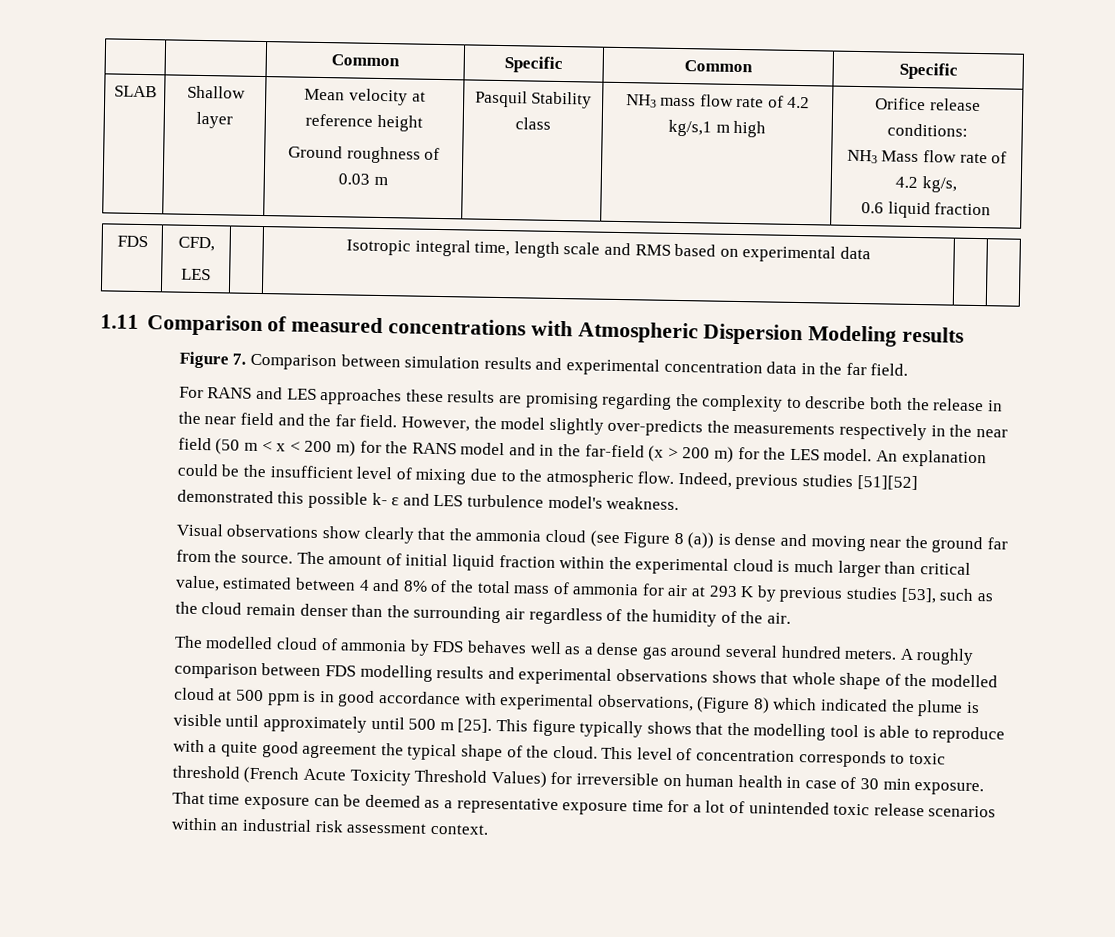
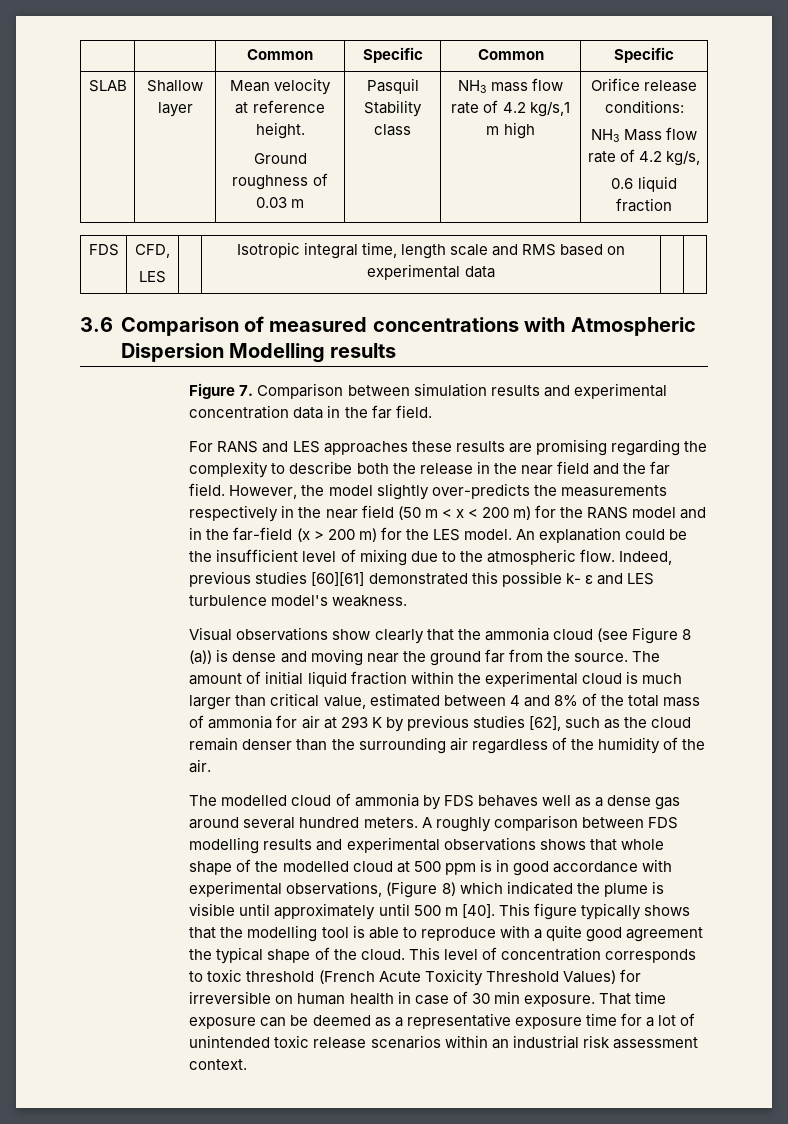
[376,114,423,132] height -> [255,122,305,139] height.
[100,314,139,329] 1.11 -> [80,317,113,332] 3.6
[808,325,898,347] Modeling -> [228,343,325,363] Modelling
[856,475,918,491] [51][52] -> [311,572,365,586] [60][61]
[900,587,937,604] [53], -> [528,716,561,731] [62],
[457,718,493,733] [25]. -> [461,904,495,918] [40].

